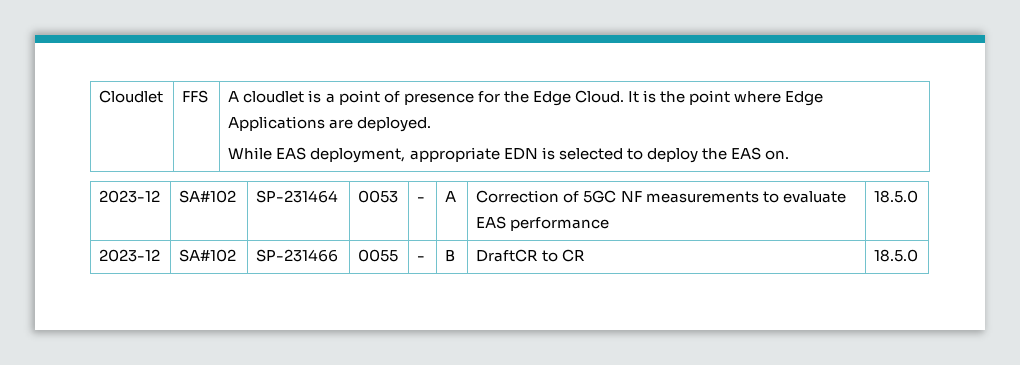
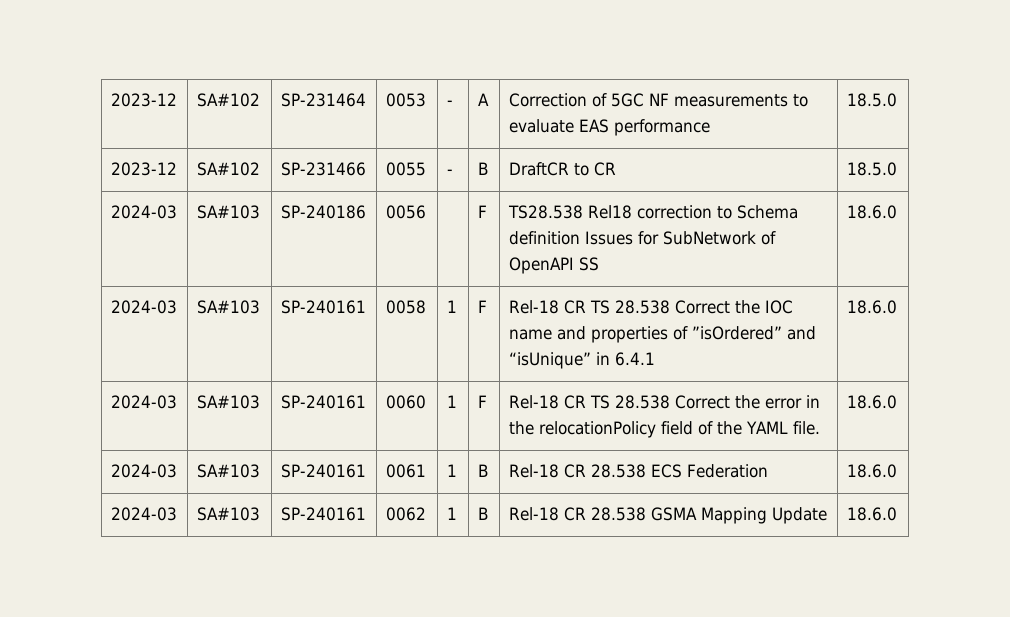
[99,90,164,103] [182,90,209,103] [228,90,824,106] [228,116,432,132] [228,147,789,163] Cloudlet | FFS | A cloudlet is a point of presence for the Edge Cloud. It is the point where Edge Applications are deployed. // While EAS deployment, appropriate EDN is selected to deploy the EAS on. // -> (110, 100) none
(919, 255) none -> [110,205,177,219] [196,205,260,219] [280,205,366,219] [385,205,426,219] [477,205,487,218] [507,205,798,219] [508,231,776,245] [508,257,599,274] [846,205,897,219] [110,300,177,314] [196,300,260,314] [280,300,366,314] [385,300,426,314] [446,300,457,313] [477,300,487,313] [508,300,793,314] [508,326,816,343] [508,352,655,369] [846,300,897,314] [110,395,177,409] [196,395,260,409] [280,395,366,409] [385,395,426,409] [446,395,457,408] [477,395,487,408] [508,395,820,409] [508,421,820,438] [846,395,897,409] [110,464,177,478] [196,464,260,478] [280,464,366,478] [385,464,426,478] [446,464,457,477] [477,464,489,477] [508,464,768,478] [846,464,897,478] [110,507,177,521] [196,507,260,521] [280,507,366,521] [385,507,426,521] [446,507,457,520] [477,507,489,520] [508,507,827,524] [846,507,897,521] // 2024-03 | SA#103 | SP-240186 | 0056 | | F | TS28.538 Rel18 correction to Schema definition Issues for SubNetwork of OpenAPI SS | 18.6.0 // 2024-03 | SA#103 | SP-240161 | 0058 | 1 | F | Rel-18 CR TS 28.538 Correct the IOC name and properties of ”isOrdered” and “isUnique” in 6.4.1 | 18.6.0 // 2024-03 | SA#103 | SP-240161 | 0060 | 1 | F | Rel-18 CR TS 28.538 Correct the error in the relocationPolicy field of the YAML file. | 18.6.0 // 2024-03 | SA#103 | SP-240161 | 0061 | 1 | B | Rel-18 CR 28.538 ECS Federation | 18.6.0 // 2024-03 | SA#103 | SP-240161 | 0062 | 1 | B | Rel-18 CR 28.538 GSMA Mapping Update | 18.6.0

